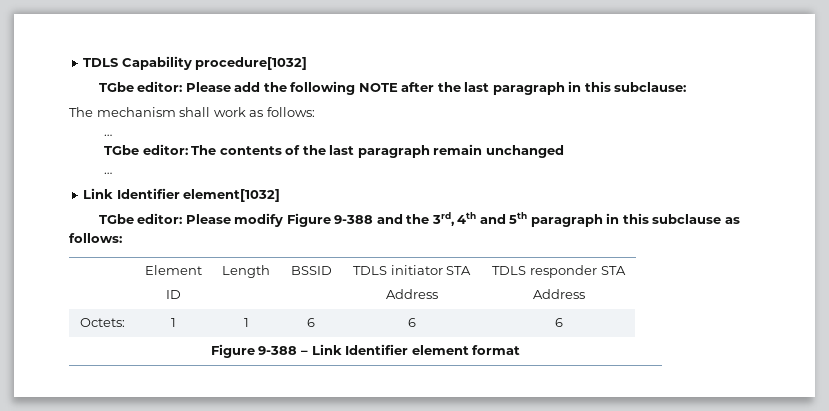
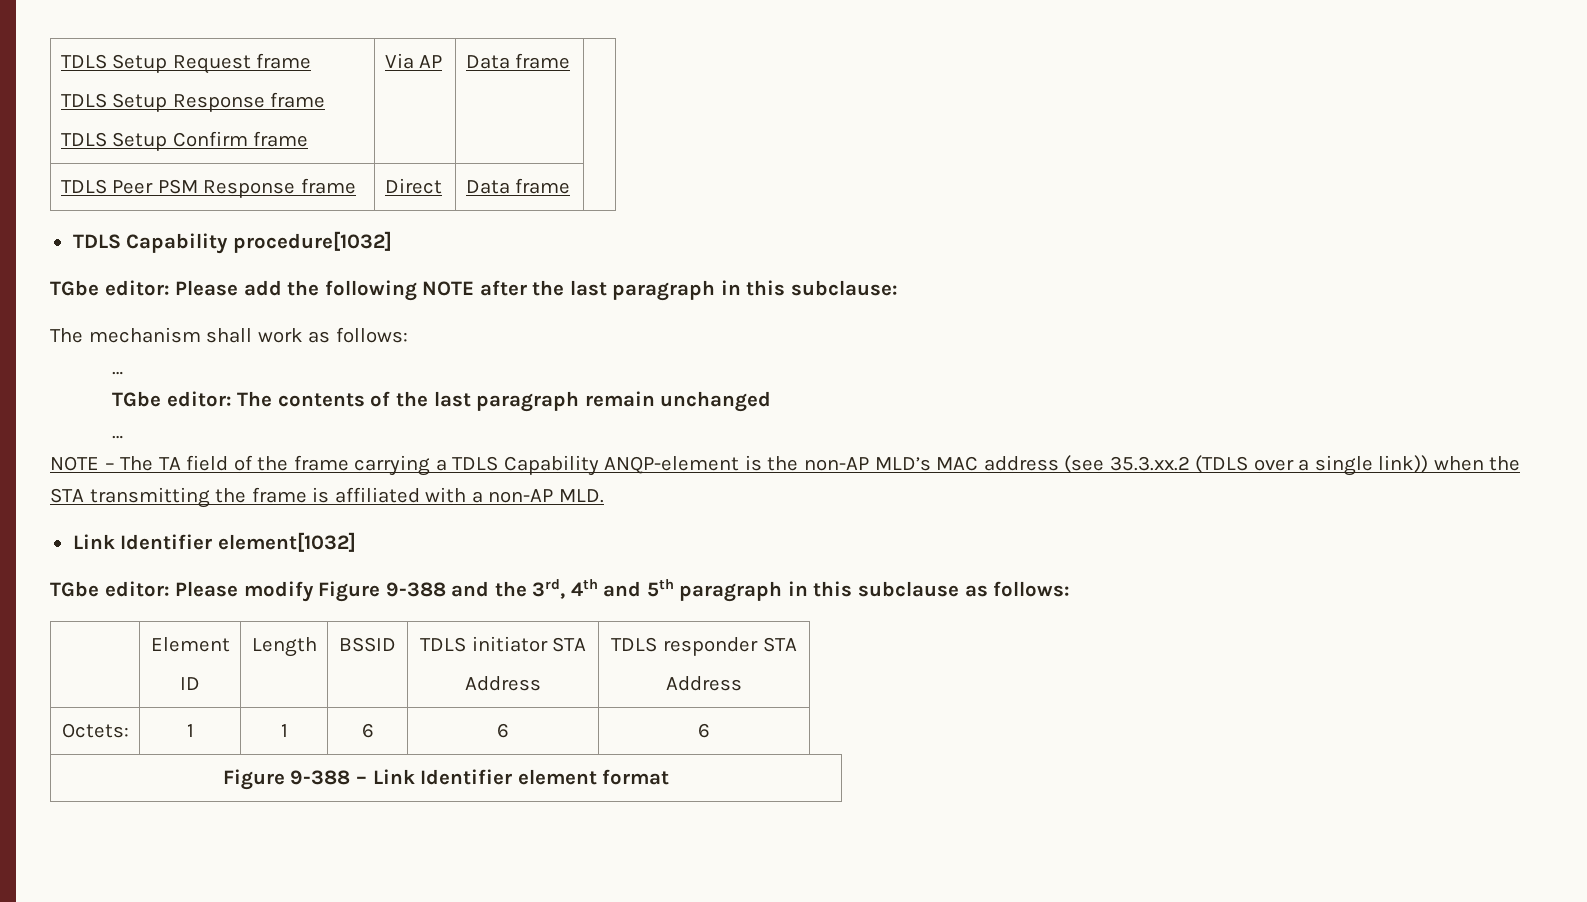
[83,58,119,67] TDLS -> [60,53,312,74] [60,92,326,112] [60,131,309,151] [384,53,443,69] [465,53,571,69] [60,178,356,198] [384,178,442,194] [465,178,571,194] [72,234,121,249] TDLS Setup Request frame // TDLS Setup Response frame // TDLS Setup Confirm frame | Via AP | Data frame | // TDLS Peer PSM Response frame | Direct | Data frame | // TDLS
(113, 173) none -> [50,455,1521,476] [50,487,604,508] // NOTE – The TA field of the frame carrying a TDLS Capability ANQP-element is the non-AP MLD’s MAC address (see 35.3.xx.2 (TDLS over a single link)) when the STA transmitting the frame is affiliated with a non-AP MLD.

